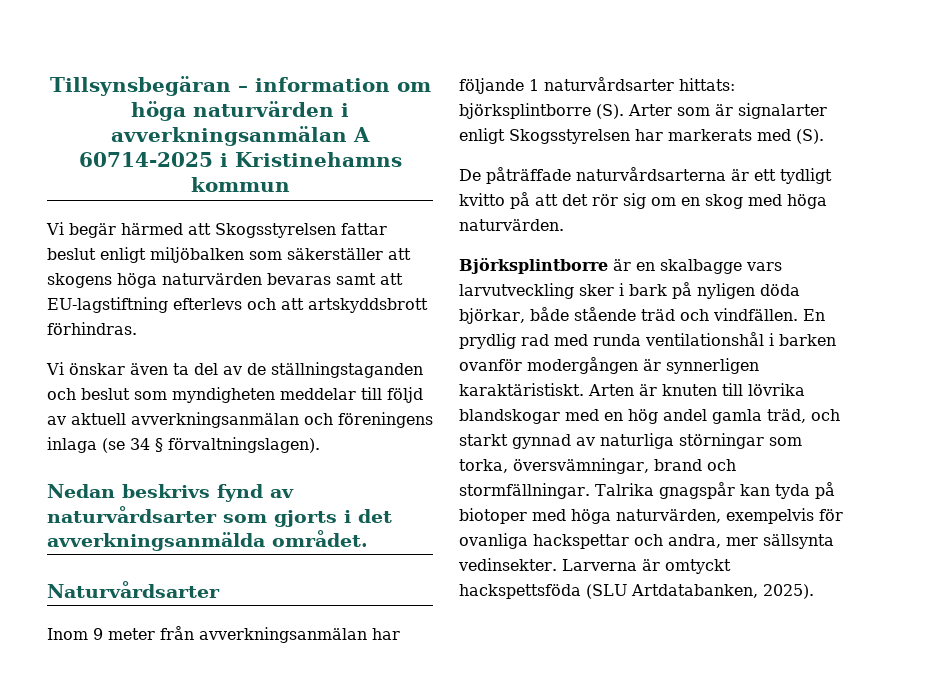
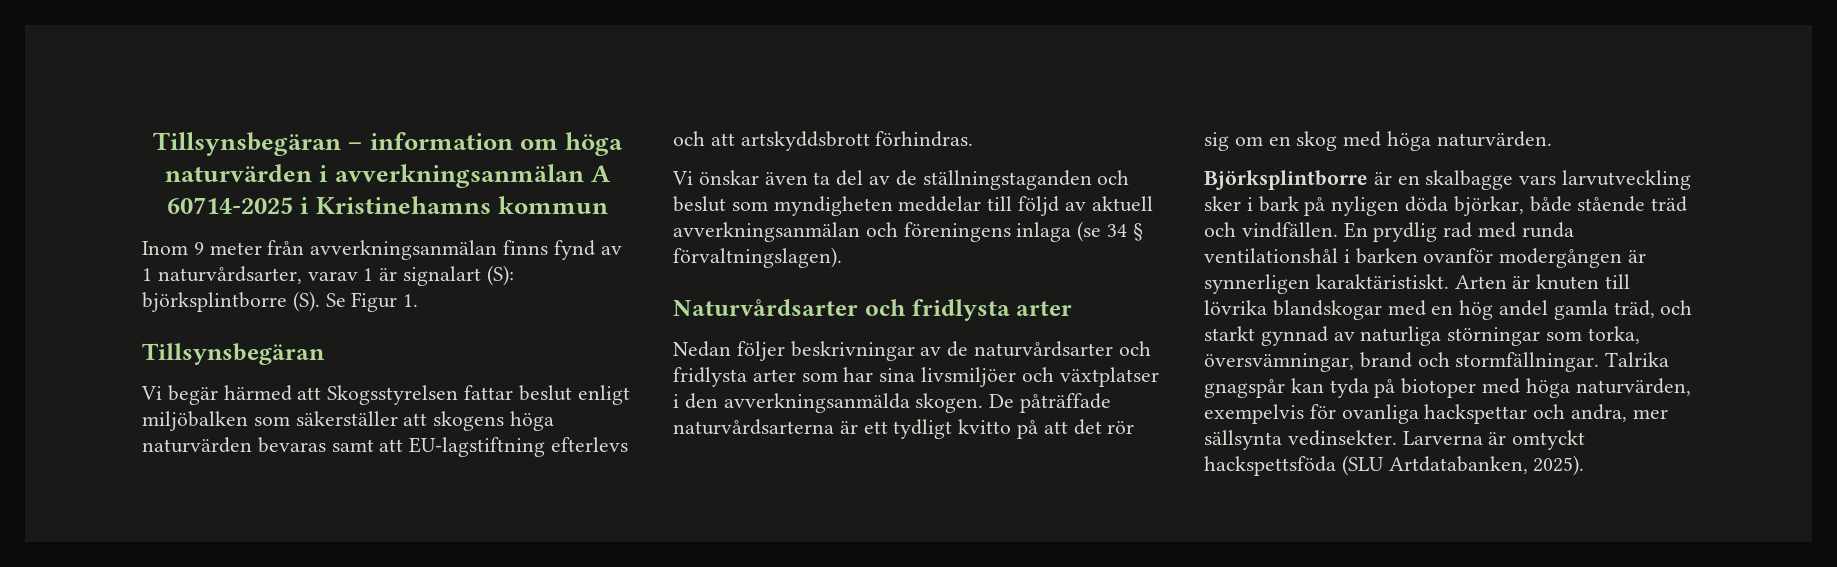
(290, 184) none -> [142,240,622,260] [142,265,514,286] [142,291,419,312] [142,343,325,365] // Inom 9 meter från avverkningsanmälan finns fynd av 1 naturvårdsarter, varav 1 är signalart (S): björksplintborre (S). Se Figur 1. // Tillsynsbegäran
[47,484,294,502] [47,506,392,527] [47,530,368,551] [47,581,220,598] [47,626,400,643] [459,77,735,94] [459,103,827,119] [459,128,824,144] Nedan beskrivs fynd av naturvårdsarter som gjorts i det avverkningsanmälda området. // Naturvårdsarter // Inom 9 meter från avverkningsanmälan har följande 1 naturvårdsarter hittats: björksplintborre (S). Arter som är signalarter enligt Skogsstyrelsen har markerats med (S). // -> [673,299,1073,321] [673,341,1151,361] [673,367,1159,387] [673,393,984,413] Naturvårdsarter och fridlysta arter // Nedan följer beskrivningar av de naturvårdsarter och fridlysta arter som har sina livsmiljöer och växtplatser i den avverkningsanmälda skogen.

